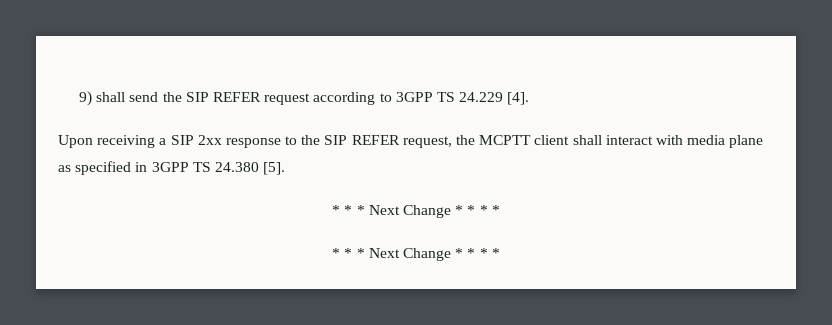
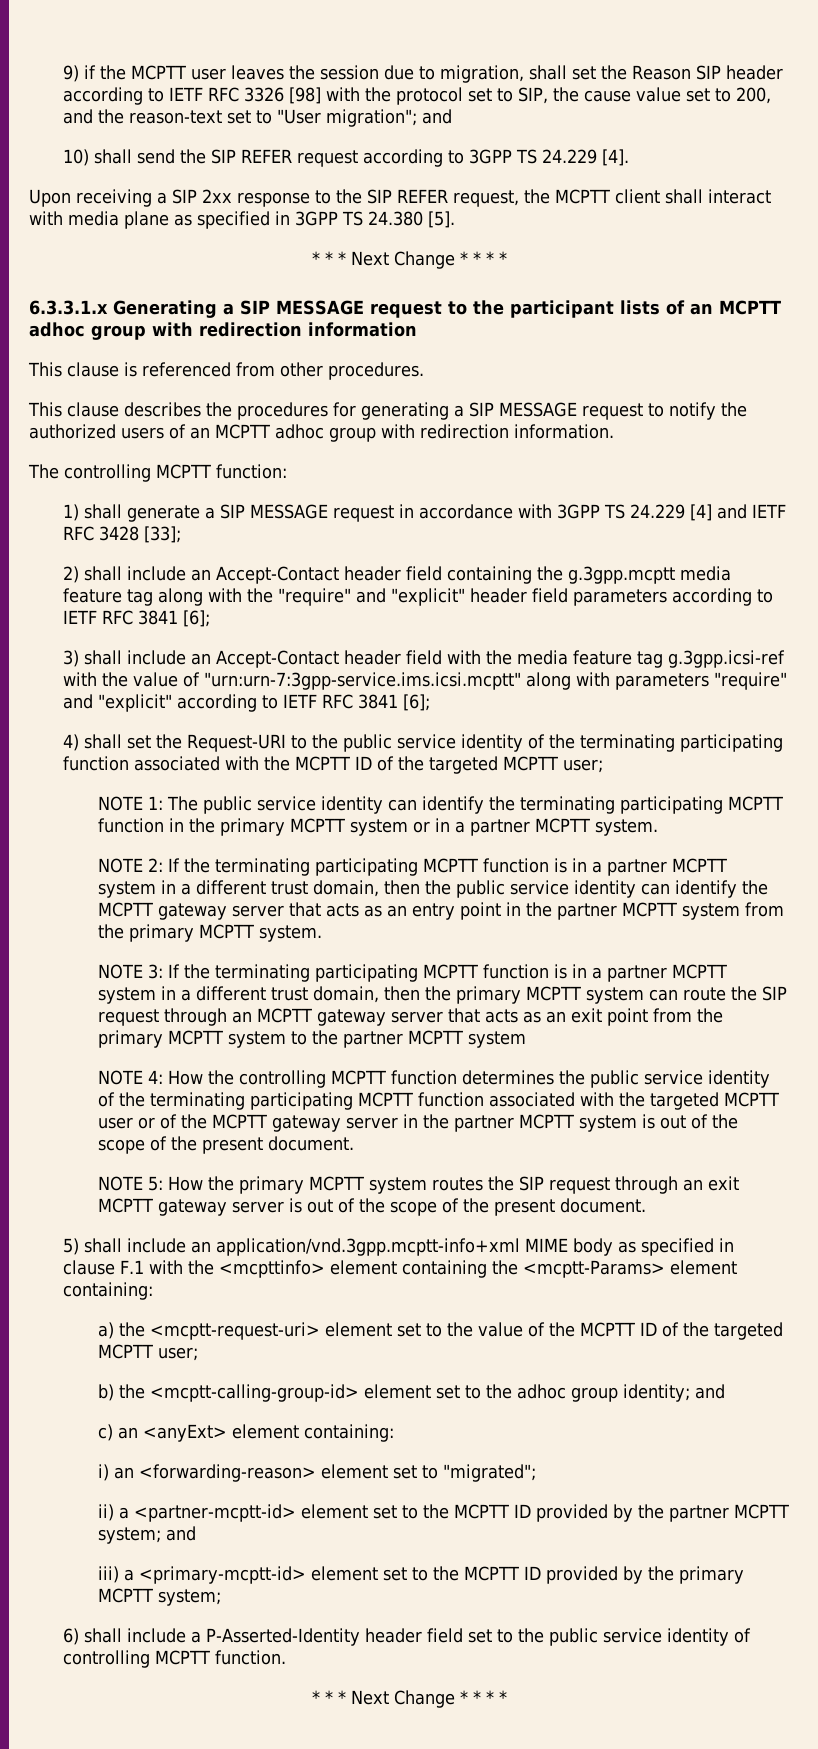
(93, 98) none -> [84,65,784,83] [63,87,772,105] [63,109,453,127] [63,149,90,166] if the MCPTT user leaves the session due to migration, shall set the Reason SIP header according to IETF RFC 3326 [98] with the protocol set to SIP, the cause value set to 200, and the reason-text set to "User migration"; and // 10)
(500, 210) none -> [29,300,781,318] [29,322,417,340] [28,362,424,380] [28,402,747,420] [29,424,614,442] [28,464,287,482] [63,504,787,522] [63,526,182,543] [63,566,732,584] [63,588,774,606] [63,610,211,627] [63,650,786,668] [63,672,788,690] [63,694,431,712] [63,734,784,752] [63,756,604,774] [97,796,783,814] [97,818,658,836] [97,858,727,876] [97,880,768,898] [97,902,784,920] [97,924,322,942] [97,964,727,982] [97,986,787,1004] [97,1008,723,1026] [97,1030,526,1048] [97,1070,770,1088] [97,1092,779,1110] [97,1114,738,1132] [97,1136,354,1154] [97,1176,739,1194] [97,1198,646,1216] [63,1238,735,1256] [63,1260,738,1278] [63,1282,154,1300] [97,1322,783,1340] [97,1344,198,1361] [97,1384,725,1402] [97,1424,394,1442] [97,1464,536,1482] [97,1504,789,1522] [97,1526,196,1544] [97,1566,744,1584] [97,1588,221,1606] [63,1628,752,1646] [63,1650,287,1668] // 6.3.3.1.x Generating a SIP MESSAGE request to the participant lists of an MCPTT adhoc group with redirection information // This clause is referenced from other procedures. // This clause describes the procedures for generating a SIP MESSAGE request to notify the authorized users of an MCPTT adhoc group with redirection information. // The controlling MCPTT function: // 1) shall generate a SIP MESSAGE request in accordance with 3GPP TS 24.229 [4] and IETF RFC 3428 [33]; // 2) shall include an Accept-Contact header field containing the g.3gpp.mcptt media feature tag along with the "require" and "explicit" header field parameters according to IETF RFC 3841 [6]; // 3) shall include an Accept-Contact header field with the media feature tag g.3gpp.icsi-ref with the value of "urn:urn-7:3gpp-service.ims.icsi.mcptt" along with parameters "require" and "explicit" according to IETF RFC 3841 [6]; // 4) shall set the Request-URI to the public service identity of the terminating participating function associated with the MCPTT ID of the targeted MCPTT user; // NOTE 1: The public service identity can identify the terminating participating MCPTT function in the primary MCPTT system or in a partner MCPTT system. // NOTE 2: If the terminating participating MCPTT function is in a partner MCPTT system in a different trust domain, then the public service identity can identify the MCPTT gateway server that acts as an entry point in the partner MCPTT system from the primary MCPTT system. // NOTE 3: If the terminating participating MCPTT function is in a partner MCPTT system in a different trust domain, then the primary MCPTT system can route the SIP request through an MCPTT gateway server that acts as an exit point from the primary MCPTT system to the partner MCPTT system // NOTE 4: How the controlling MCPTT function determines the public service identity of the terminating participating MCPTT function associated with the targeted MCPTT user or of the MCPTT gateway server in the partner MCPTT system is out of the scope of the present document. // NOTE 5: How the primary MCPTT system routes the SIP request through an exit MCPTT gateway server is out of the scope of the present document. // 5) shall include an application/vnd.3gpp.mcptt-info+xml MIME body as specified in clause F.1 with the <mcpttinfo> element containing the <mcptt-Params> element containing: // a) the <mcptt-request-uri> element set to the value of the MCPTT ID of the targeted MCPTT user; // b) the <mcptt-calling-group-id> element set to the adhoc group identity; and // c) an <anyExt> element containing: // i) an <forwarding-reason> element set to "migrated"; // ii) a <partner-mcptt-id> element set to the MCPTT ID provided by the partner MCPTT system; and // iii) a <primary-mcptt-id> element set to the MCPTT ID provided by the primary MCPTT system; // 6) shall include a P-Asserted-Identity header field set to the public service identity of controlling MCPTT function.

